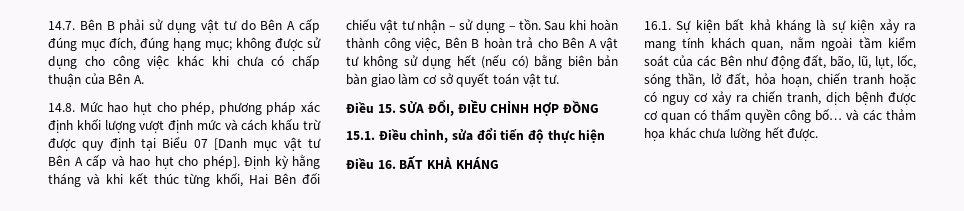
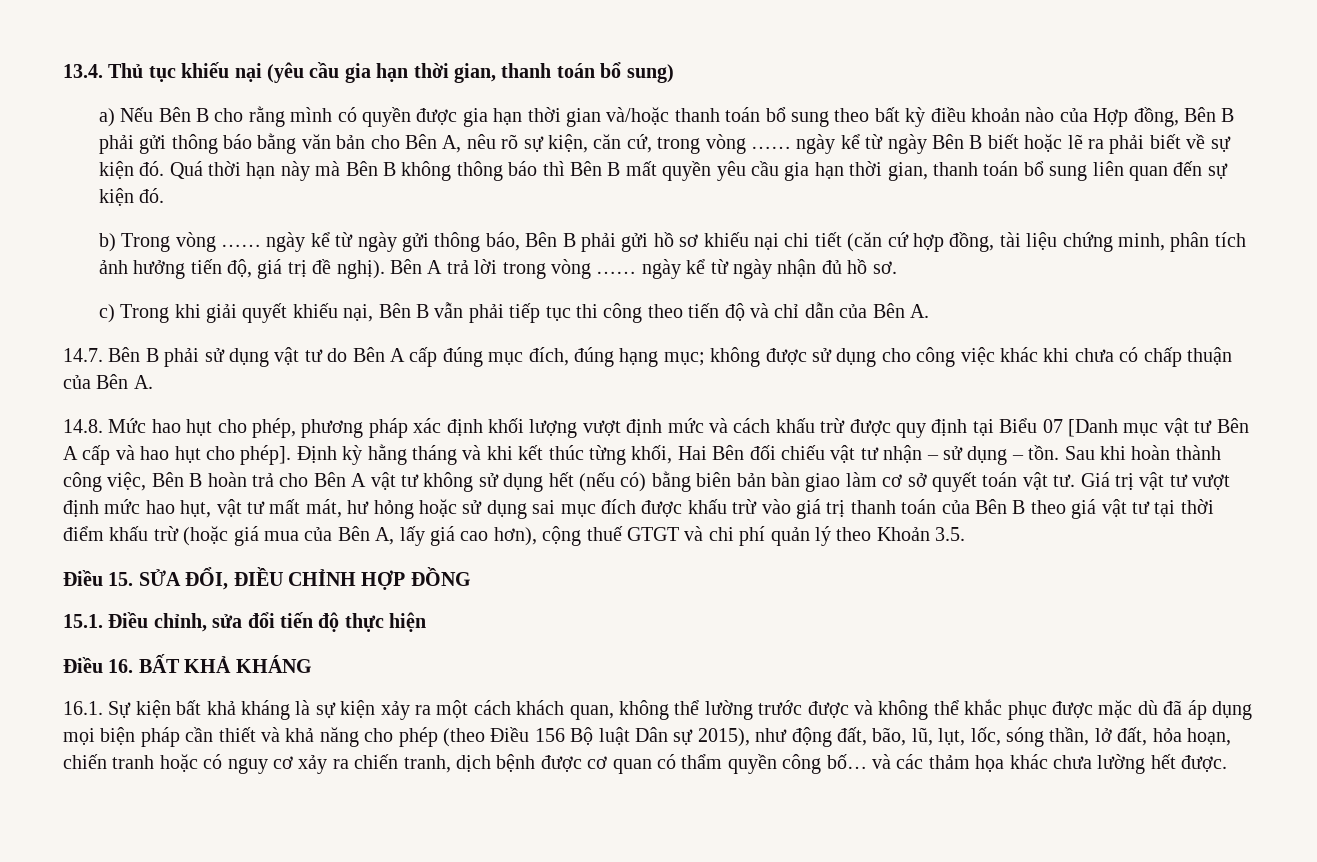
(48, 25) none -> [63,62,674,83] [98,106,1235,127] [98,133,1231,154] [98,161,1228,181] [98,188,165,206] [98,232,1246,252] [98,259,897,279] [98,302,930,323] 13.4. Thủ tục khiếu nại (yêu cầu gia hạn thời gian, thanh toán bổ sung) // a) Nếu Bên B cho rằng mình có quyền được gia hạn thời gian và/hoặc thanh toán bổ sung theo bất kỳ điều khoản nào của Hợp đồng, Bên B phải gửi thông báo bằng văn bản cho Bên A, nêu rõ sự kiện, căn cứ, trong vòng …… ngày kể từ ngày Bên B biết hoặc lẽ ra phải biết về sự kiện đó. Quá thời hạn này mà Bên B không thông báo thì Bên B mất quyền yêu cầu gia hạn thời gian, thanh toán bổ sung liên quan đến sự kiện đó. // b) Trong vòng …… ngày kể từ ngày gửi thông báo, Bên B phải gửi hồ sơ khiếu nại chi tiết (căn cứ hợp đồng, tài liệu chứng minh, phân tích ảnh hưởng tiến độ, giá trị đề nghị). Bên A trả lời trong vòng …… ngày kể từ ngày nhận đủ hồ sơ. // c) Trong khi giải quyết khiếu nại, Bên B vẫn phải tiếp tục thi công theo tiến độ và chỉ dẫn của Bên A. //
(560, 79) none -> [1080,472,1231,490] [63,499,1214,519] [63,526,966,546] Giá trị vật tư vượt định mức hao hụt, vật tư mất mát, hư hỏng hoặc sử dụng sai mục đích được khấu trừ vào giá trị thanh toán của Bên B theo giá vật tư tại thời điểm khấu trừ (hoặc giá mua của Bên A, lấy giá cao hơn), cộng thuế GTGT và chi phí quản lý theo Khoản 3.5.
[644,36,916,51] [644,55,742,67] mang tính khách quan, nằm ngoài tầm kiểm soát của các Bên -> [436,699,1252,720] [63,727,750,747] một cách khách quan, không thể lường trước được và không thể khắc phục được mặc dù đã áp dụng mọi biện pháp cần thiết và khả năng cho phép (theo Điều 156 Bộ luật Dân sự 2015),

